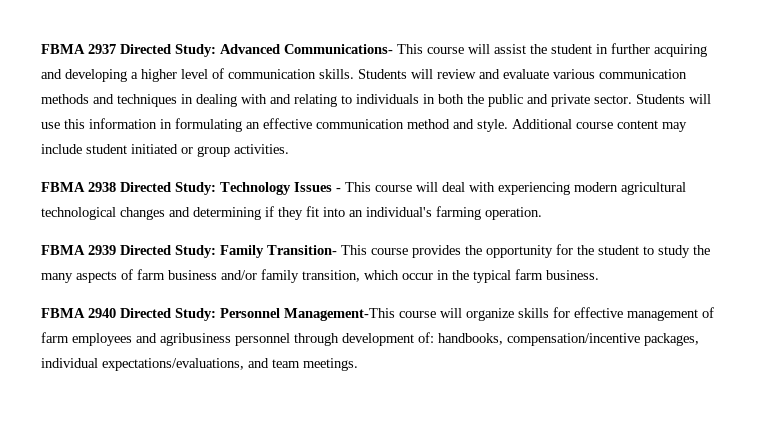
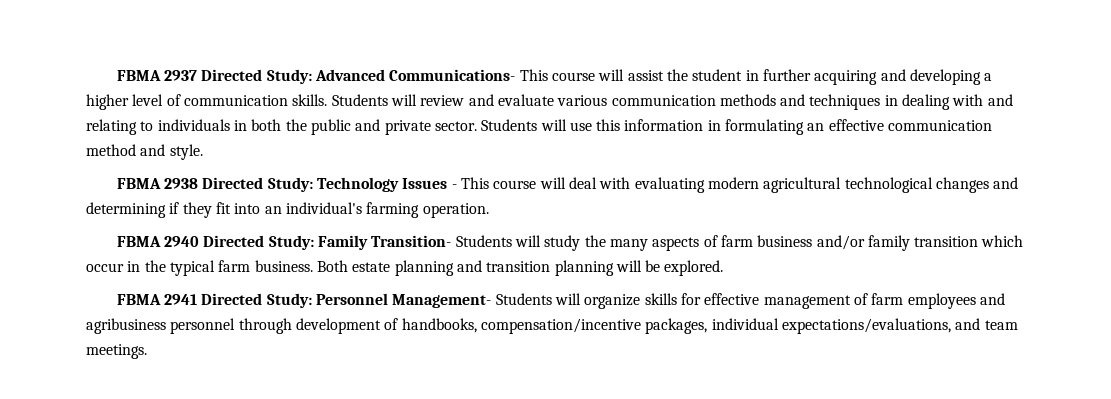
[512,119,687,132] [41,144,289,157] Additional course content may include student initiated or group activities. -> (203, 152) none
[498,182,570,195] experiencing -> [634,177,705,193] evaluating
[88,245,116,255] 2939 -> [164,236,200,247] 2940
[341,244,654,258] This course provides the opportunity for the student to -> [455,235,541,247] Students will
[302,270,360,282] transition, -> [914,236,979,247] transition
[41,308,116,318] // FBMA 2940 -> [316,260,724,276] [116,294,198,305] Both estate planning and transition planning will be explored. // FBMA 2941
[284,308,436,321] Management-This course -> [392,293,552,308] Management- Students
[418,332,434,343] of: -> [384,318,399,330] of

